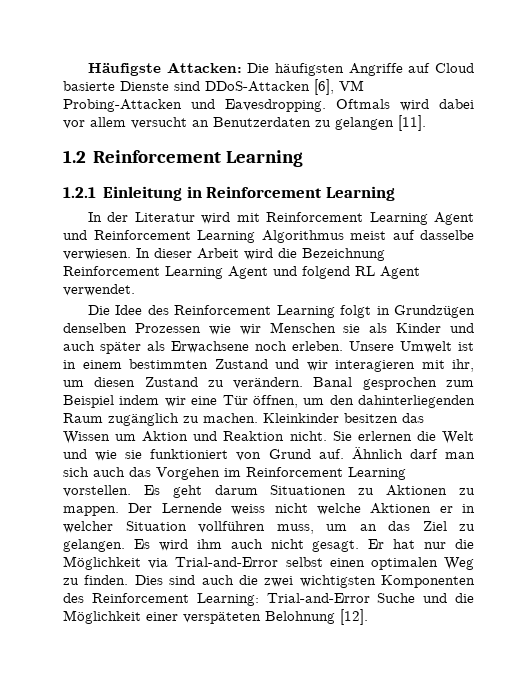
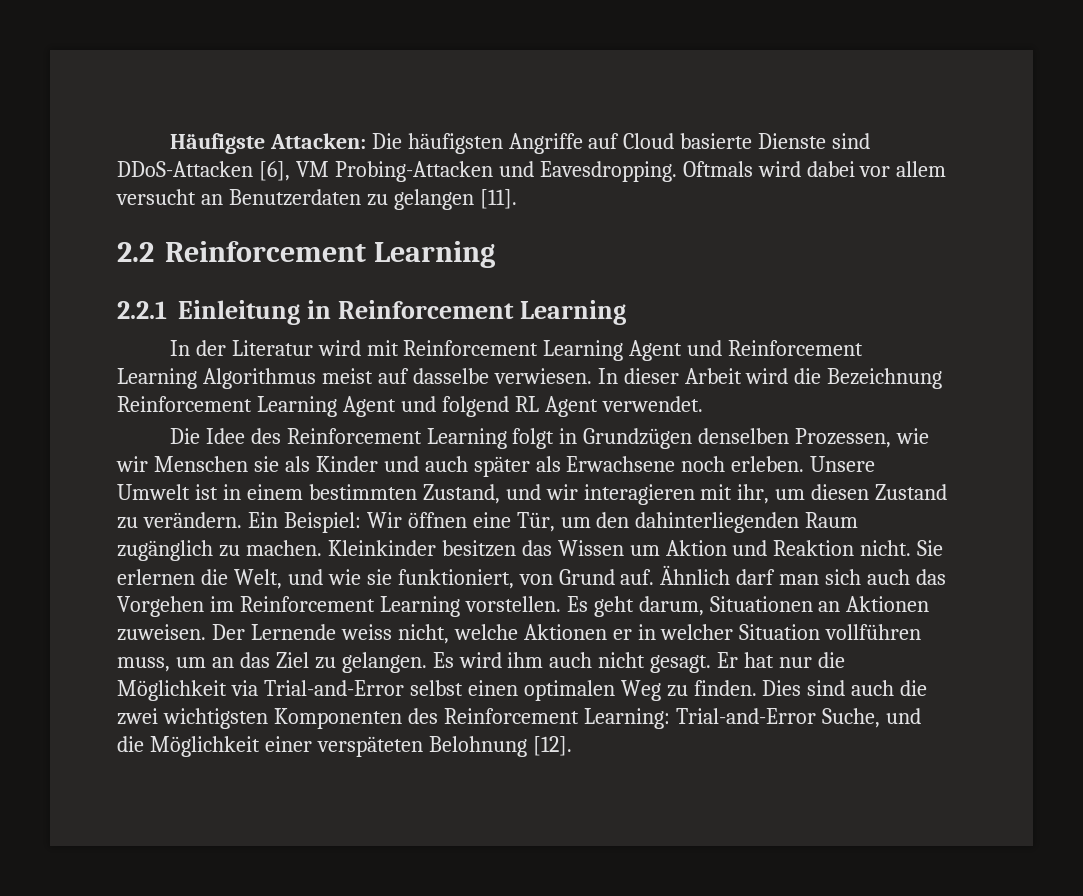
[63,150,304,167] [63,187,96,198] 1.2 Reinforcement Learning // 1.2.1 -> [117,241,495,268] [117,301,167,319] 2.2 Reinforcement Learning // 2.2.1
[134,323,201,333] Prozessen -> [795,428,892,448] Prozessen,
[214,359,268,369] Zustand -> [422,484,500,504] Zustand,
[313,377,474,390] [63,395,298,408] Banal gesprochen zum Beispiel indem wir eine Tür öffnen, -> [247,512,555,533] Ein Beispiel: Wir öffnen eine Tür,
[441,431,474,444] Welt -> [233,569,282,589] Welt,
[150,449,229,459] funktioniert -> [397,569,514,589] funktioniert,
[214,485,475,496] [63,506,119,516] darum Situationen zu Aktionen zu mappen. -> [638,596,930,616] [117,624,206,641] darum, Situationen an Aktionen zuweisen.
[274,503,308,513] nicht -> [397,624,449,644] nicht,
[377,593,416,603] Suche -> [821,708,880,728] Suche,

